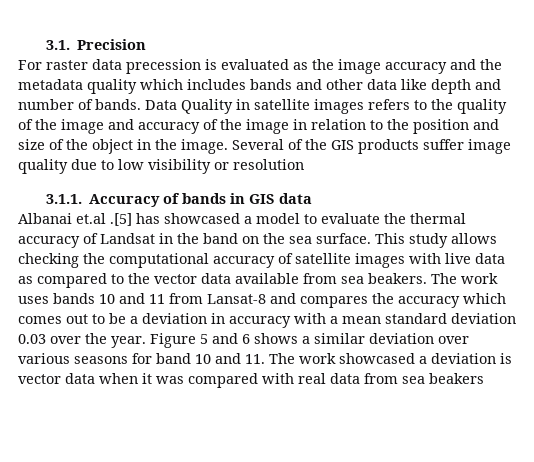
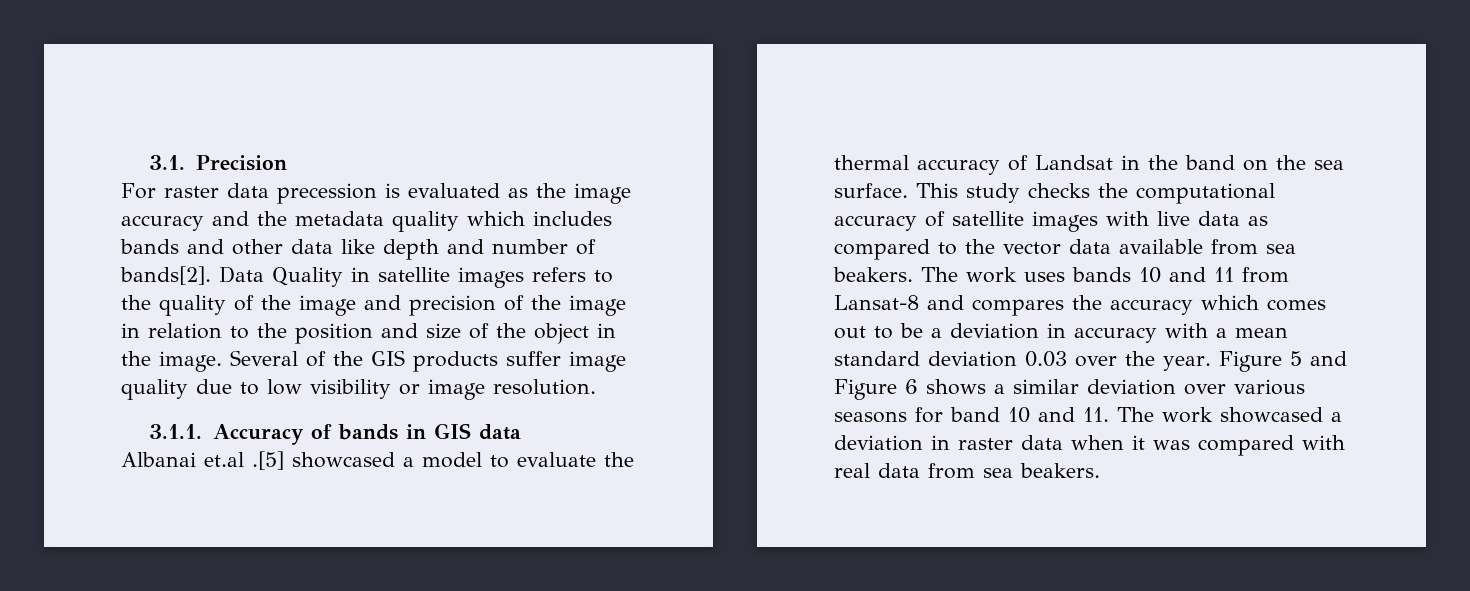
[95,99,141,110] bands. -> [120,266,211,285] bands[2].
[138,122,200,134] accuracy -> [409,295,496,316] precision
[233,159,304,170] resolution -> [428,379,596,400] image resolution.
[136,213,160,224] has -> (284, 460) none
[451,233,497,244] [18,253,79,268] allows checking -> [1028,183,1090,198] checks
(238, 338) none -> [834,379,897,400] Figure
[500,353,512,364] [18,374,61,384] is vector -> [931,435,1013,450] in raster
[429,373,484,384] beakers -> [1020,463,1100,478] beakers.

